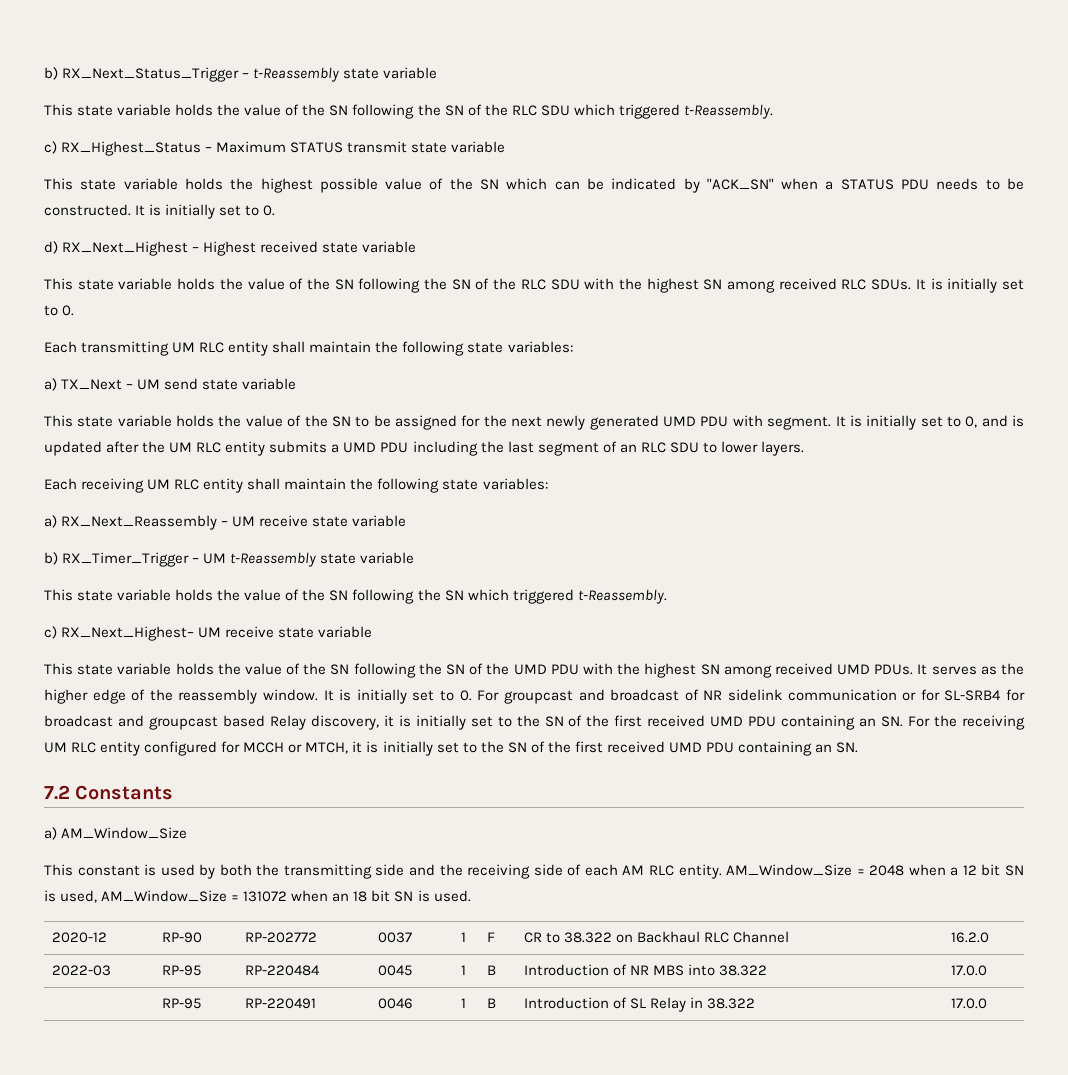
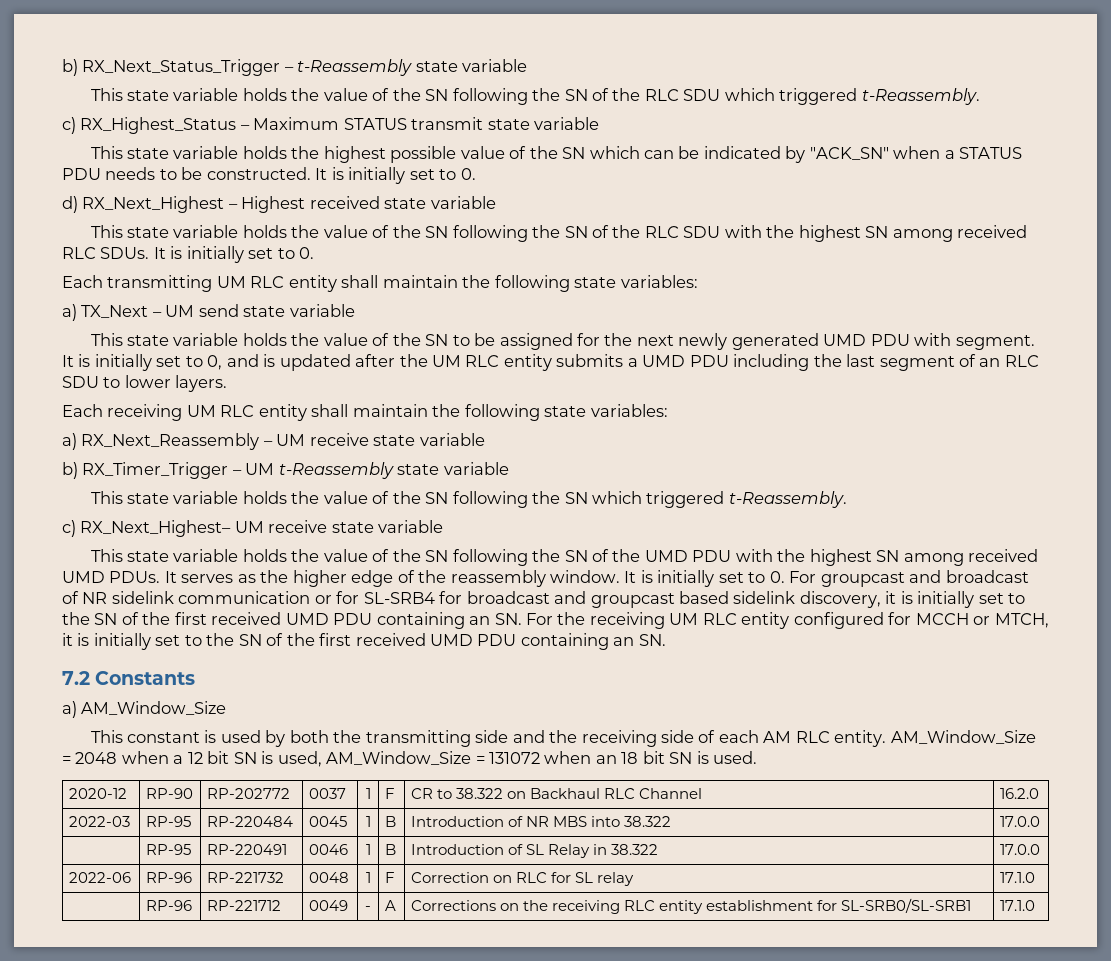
[269,715,306,730] Relay -> [733,591,796,604] sidelink
(987, 1003) none -> [68,872,131,883] [145,872,192,883] [206,872,284,883] [308,872,349,883] [365,872,371,883] [384,872,395,883] [410,872,635,886] [999,872,1035,883] [145,900,192,911] [206,900,281,911] [308,900,348,911] [365,906,371,911] [384,900,396,911] [410,898,972,914] [999,900,1035,911] // 2022-06 | RP-96 | RP-221732 | 0048 | 1 | F | Correction on RLC for SL relay | 17.1.0 // | RP-96 | RP-221712 | 0049 | - | A | Corrections on the receiving RLC entity establishment for SL-SRB0/SL-SRB1 | 17.1.0

